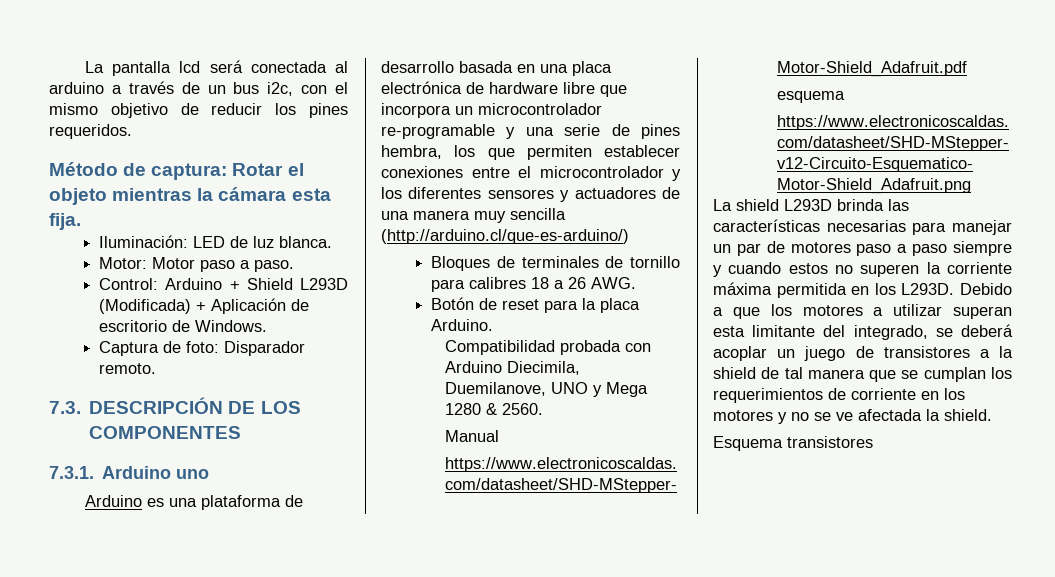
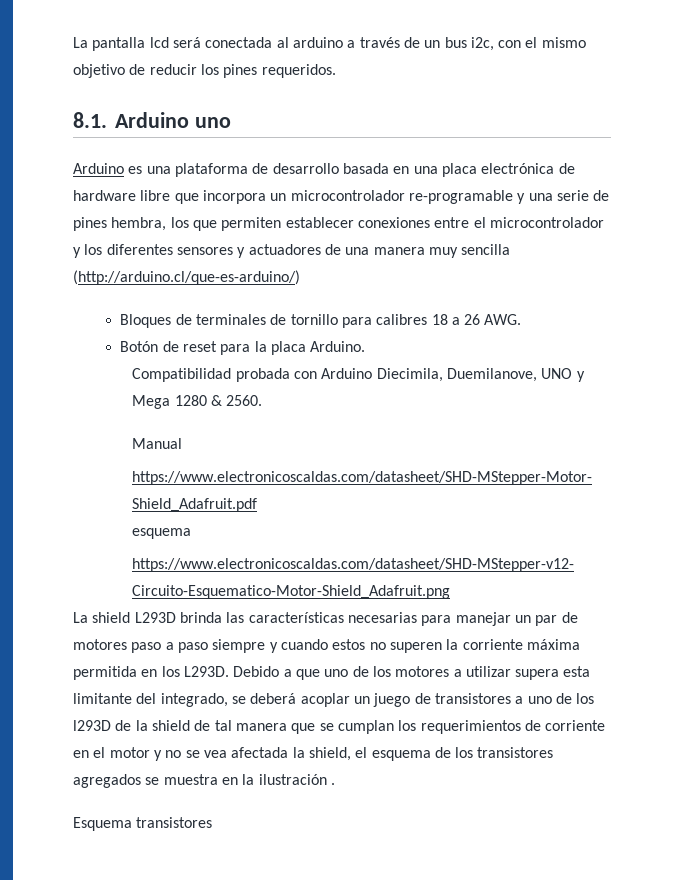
[49,162,304,180] [49,187,331,205] [49,213,81,230] [99,235,333,248] [99,257,295,272] [99,278,348,290] [99,298,310,314] [99,320,268,332] [99,341,306,356] [99,363,157,374] [49,397,301,414] [89,426,242,439] [49,466,94,479] Método de captura: Rotar el objeto mientras la cámara esta fija. // Iluminación: LED de luz blanca. // Motor: Motor paso a paso. // Control: Arduino + Shield L293D (Modificada) + Aplicación de escritorio de Windows. // Captura de foto: Disparador remoto. // 7.3. DESCRIPCIÓN DE LOS COMPONENTES // 7.3.1. -> [73,112,107,128] 8.1.
(760, 313) none -> [324,666,369,677] uno de
[953,306,1012,319] superan -> [515,669,560,680] supera
(990, 353) none -> [527,693,595,704] [73,720,132,731] uno de los l293D de
[944,388,965,400] [713,410,773,421] los motores -> [93,747,150,758] el motor
[836,412,853,421] ve -> [203,750,227,758] vea
[944,409,992,421] shield. -> [308,747,554,761] [73,774,335,788] shield, el esquema de los transistores agregados se muestra en la ilustración .

